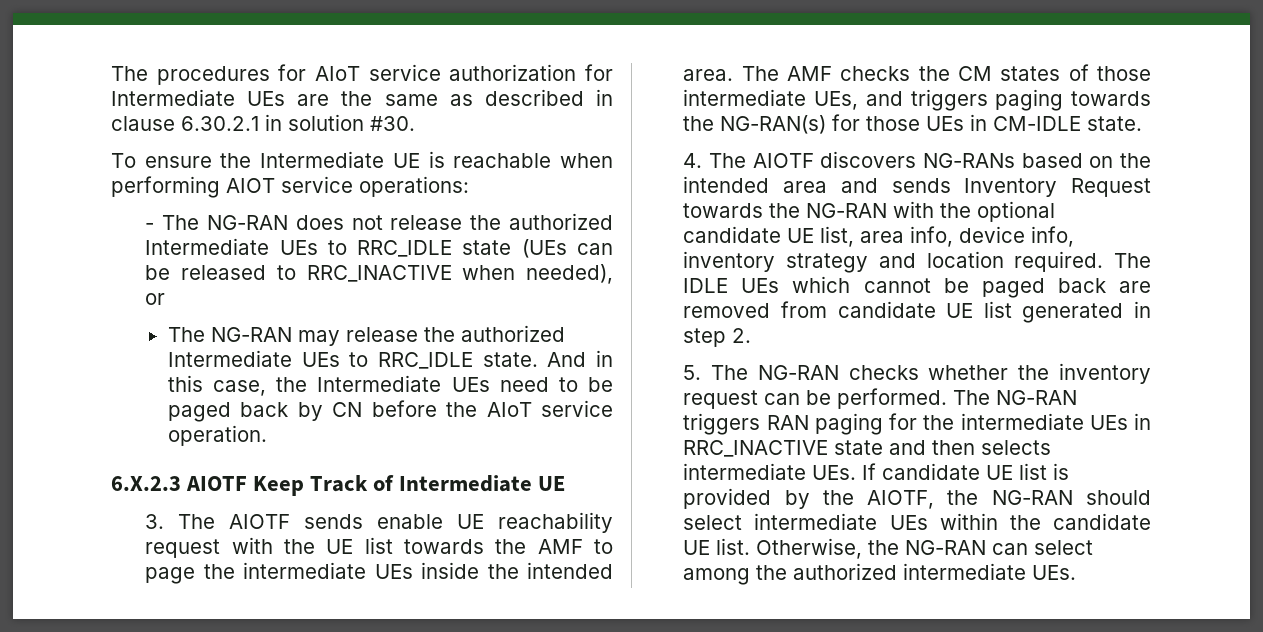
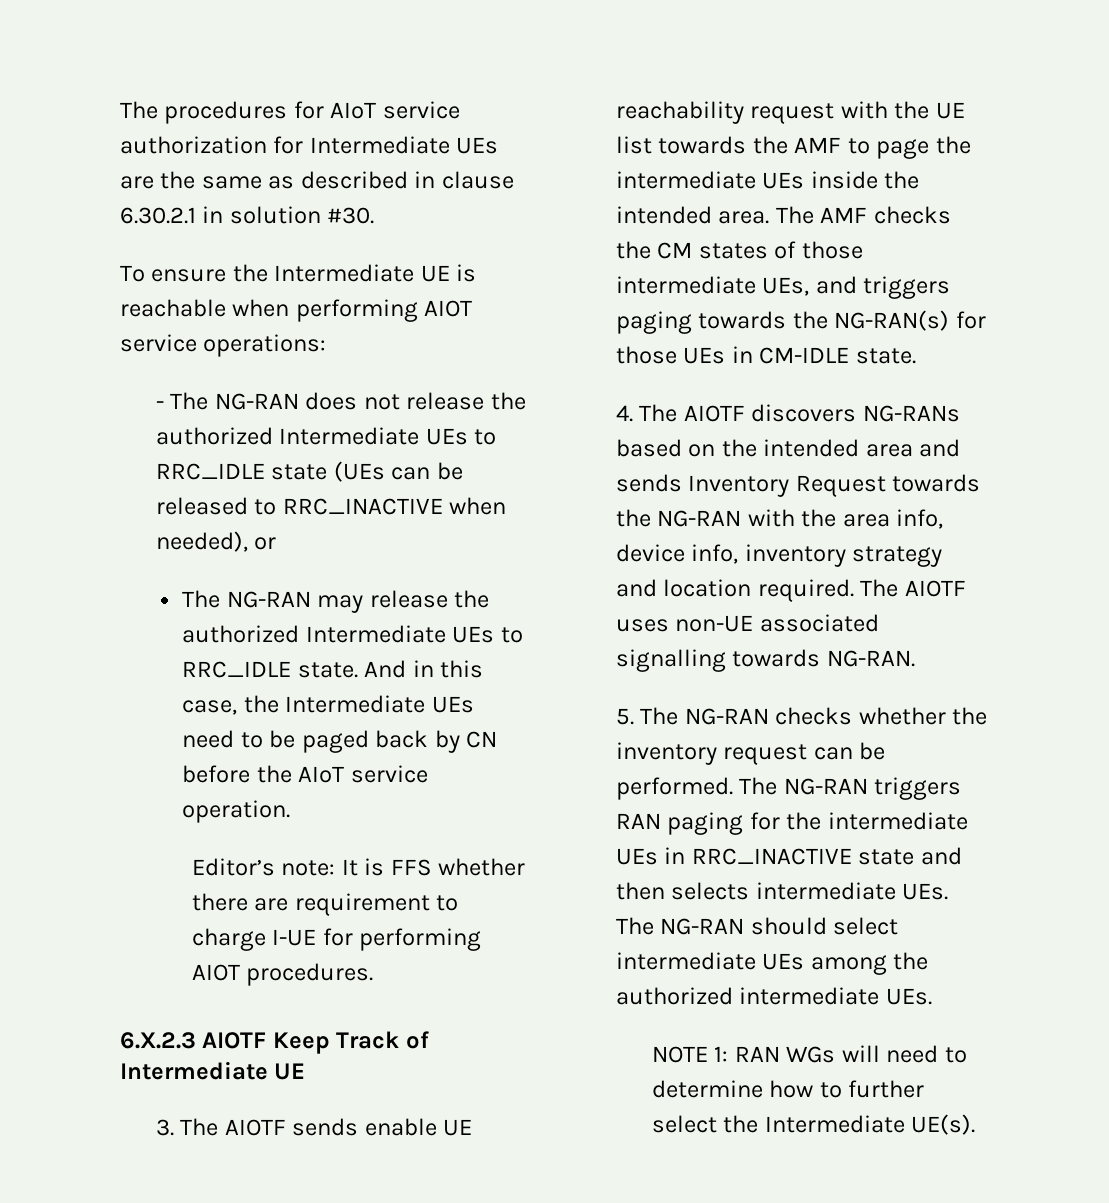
(267, 435) none -> [191,858,526,876] [191,893,459,916] [191,928,482,951] [191,963,374,986] // Editor’s note: It is FFS whether there are requirement to charge I-UE for performing AIOT procedures.
[977,201,1056,222] [683,226,855,247] optional candidate UE list, -> (837, 518) none
[683,276,1151,298] [683,301,1151,323] [683,328,752,347] IDLE UEs which cannot be paged back are removed from candidate UE list generated in step 2. -> [904,580,966,597] [615,614,879,632] [615,649,915,672] AIOTF uses non-UE associated signalling towards NG-RAN.
[862,463,1070,480] [683,488,979,509] If candidate UE list is provided by the AIOTF, the -> [615,917,654,935] The
[939,513,1151,530] [683,538,1094,559] within the candidate UE list. Otherwise, the NG-RAN can select -> (805, 961) none
(1077, 572) none -> [651,1045,967,1063] [651,1080,925,1098] [651,1114,976,1135] // NOTE 1: RAN WGs will need to determine how to further select the Intermediate UE(s).

